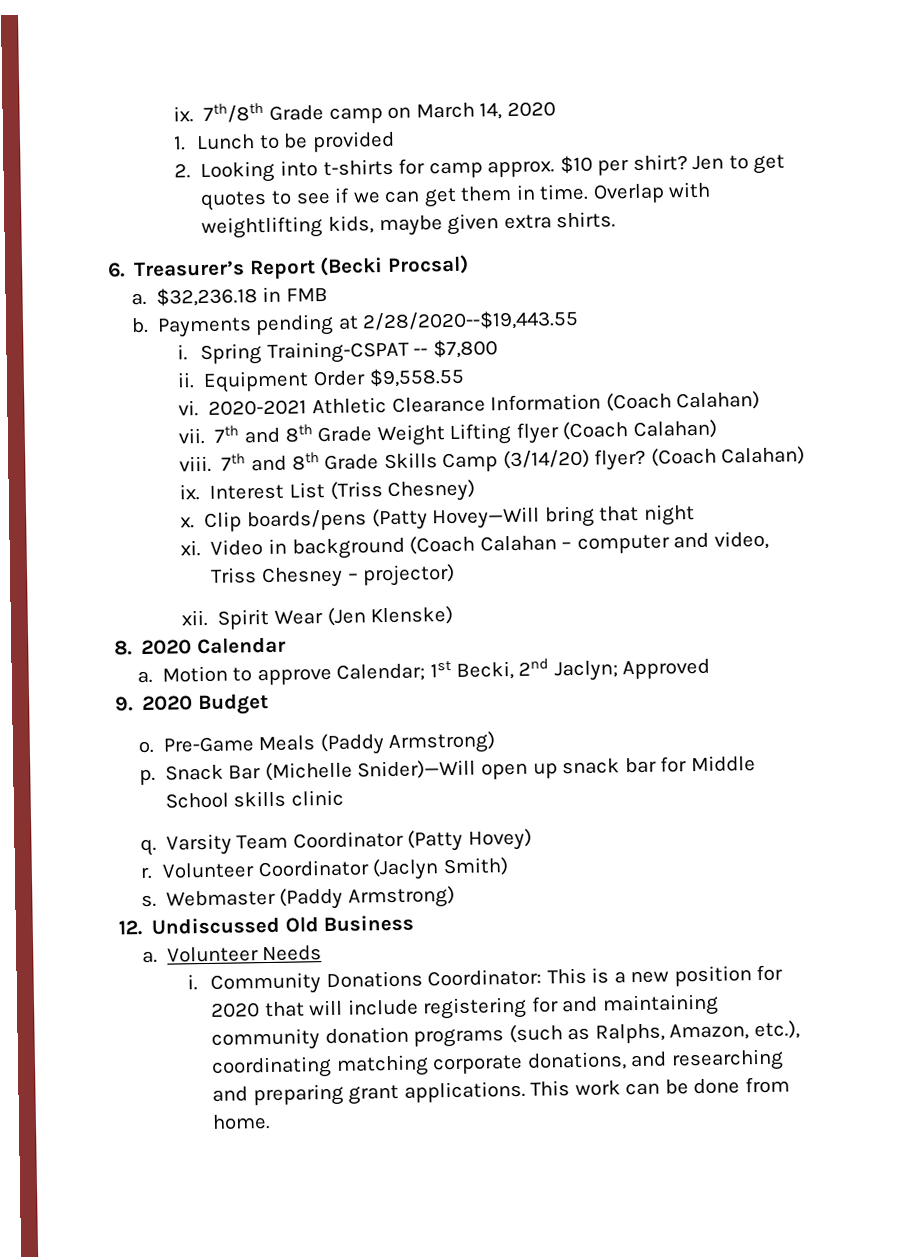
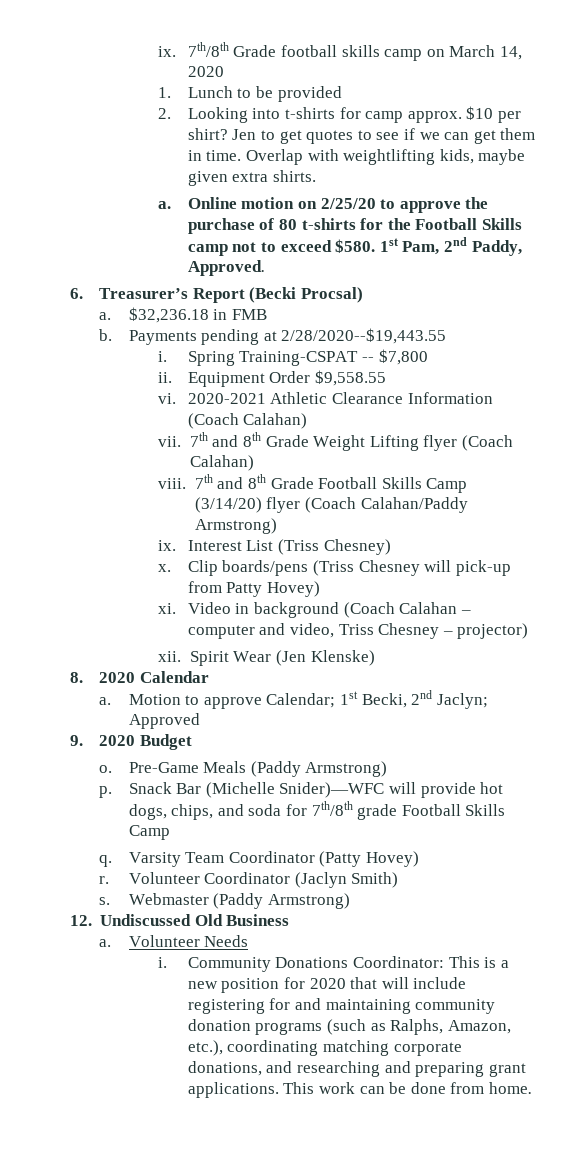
(324, 112) none -> [280,45,380,57] football skills
(617, 220) none -> [158,197,489,213] [187,218,522,234] [187,237,522,256] [187,260,265,276] // a. Online motion on 2/25/20 to approve the purchase of 80 t-shirts for the Football Skills camp not to exceed $580. 1st Pam, 2nd Paddy, Approved.
(380, 462) none -> [318,477,378,489] Football
[594,446,806,471] flyer? (Coach Calahan) -> [266,497,468,513] [194,518,277,534] flyer (Coach Calahan/Paddy Armstrong)
[371,504,695,531] (Patty Hovey—Will bring that night -> [312,560,511,576] [187,581,320,597] (Triss Chesney will pick-up from Patty Hovey)
[357,755,756,780] [164,789,344,809] Snider)—Will open up snack bar for Middle School skills clinic -> [279,782,504,798] [128,801,506,820] [128,825,170,840] Snider)—WFC will provide hot dogs, chips, and soda for 7th/8th grade Football Skills Camp

